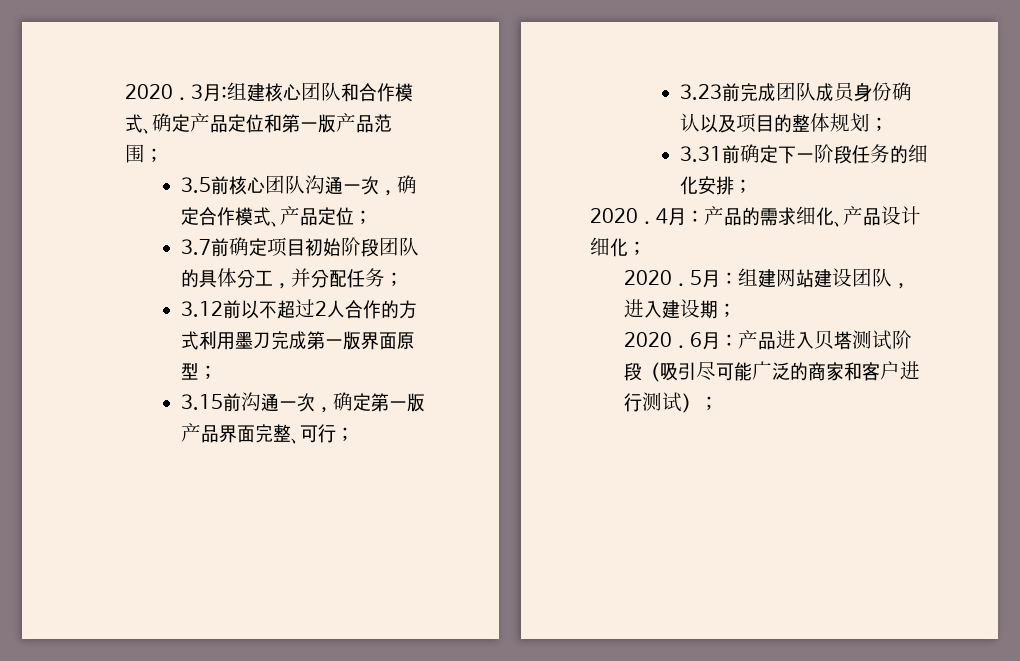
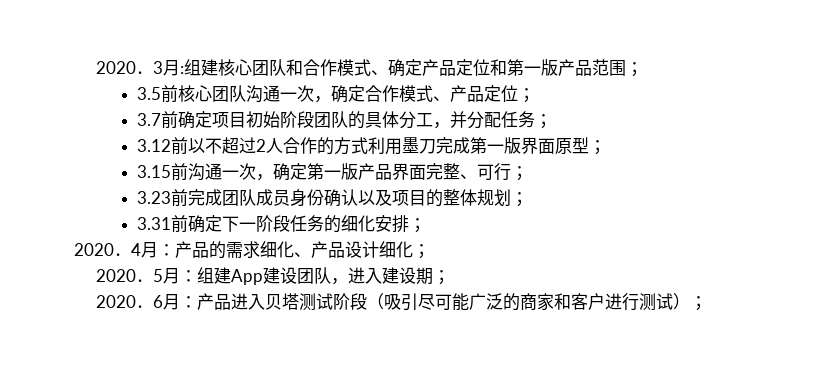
[776,269,815,288] 网站 -> [231,269,264,285] App

